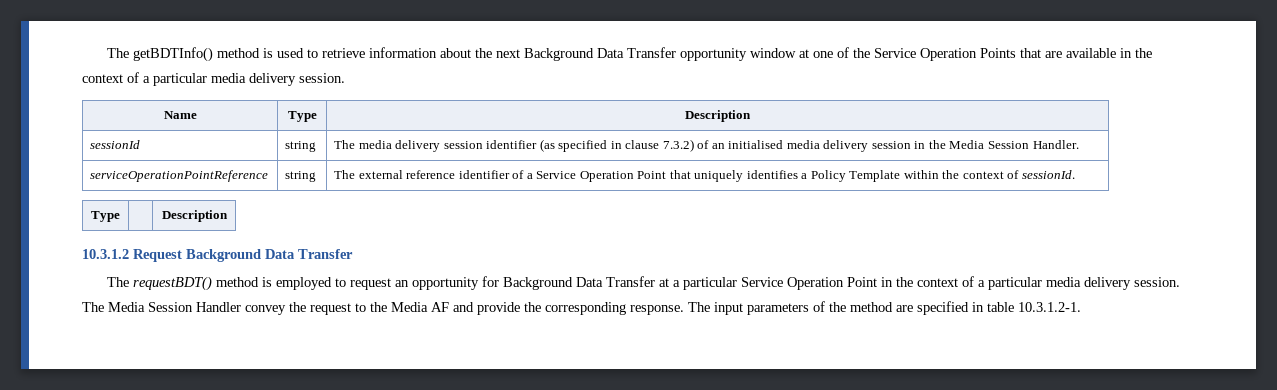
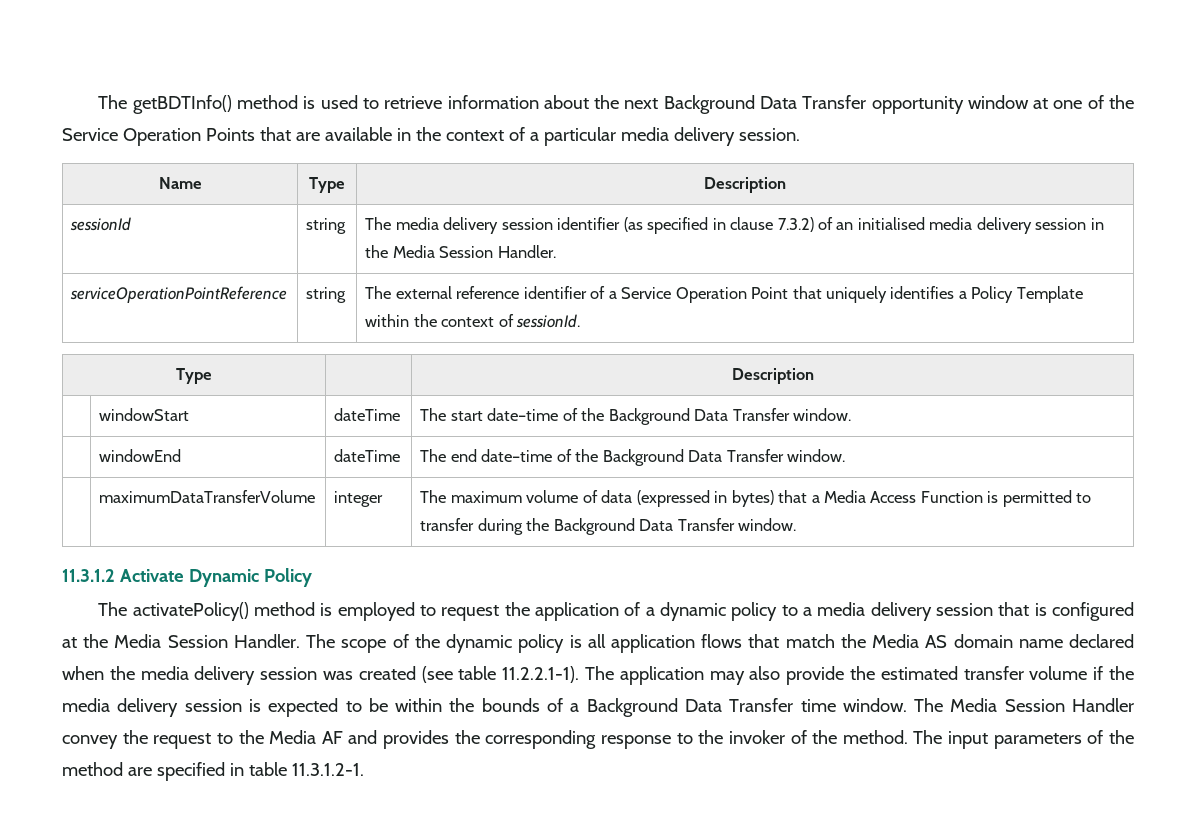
[82,249,353,262] [106,276,212,291] // 10.3.1.2 Request Background Data Transfer // The requestBDT() -> [99,408,190,421] [334,408,401,421] [420,408,852,425] [99,449,182,462] [334,449,401,462] [420,449,846,466] [99,490,316,503] [334,491,384,507] [420,490,1092,507] [420,518,797,535] [62,568,312,587] [98,602,249,621] // | windowStart | dateTime | The start date–time of the Background Data Transfer window. // | windowEnd | dateTime | The end date–time of the Background Data Transfer window. // | maximumDataTransferVolume | integer | The maximum volume of data (expressed in bytes) that a Media Access Function is permitted to transfer during the Background Data Transfer window. // 11.3.1.2 Activate Dynamic Policy // The activatePolicy()
[394,276,1180,290] an opportunity for Background Data Transfer at a particular Service Operation Point in the context of a particular media delivery session. -> [504,602,1134,621] [62,634,1135,653] [62,666,1134,685] [62,698,907,717] the application of a dynamic policy to a media delivery session that is configured at the Media Session Handler. The scope of the dynamic policy is all application flows that match the Media AS domain name declared when the media delivery session was created (see table 11.2.2.1-1). The application may also provide the estimated transfer volume if the media delivery session is expected to be within the bounds of a Background Data Transfer time window.
[477,302,520,315] provide -> [383,730,450,749] provides
[630,305,684,315] response. -> [600,730,908,749] response to the invoker of the method.
[1018,302,1081,312] 10.3.1.2-1. -> [291,763,364,776] 11.3.1.2-1.

